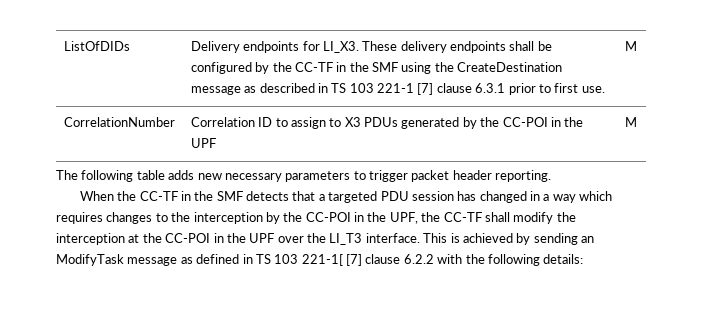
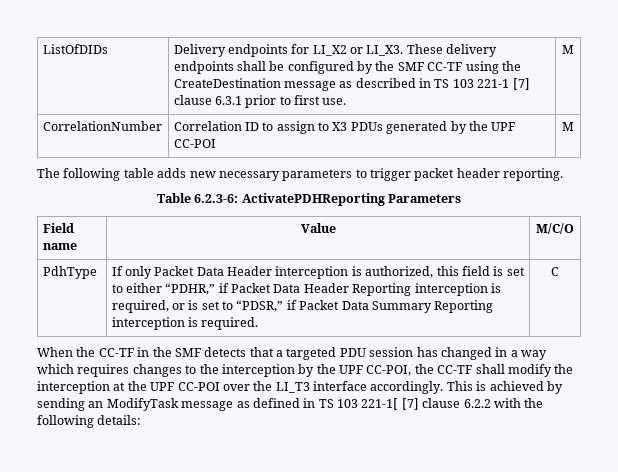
(320, 46) none -> [312,45,364,56] LI_X2 or
[294,62,399,72] CC-TF in the SMF -> [397,62,463,71] SMF CC-TF
[502,117,584,127] [190,138,216,148] CC-POI in the UPF -> [491,122,516,131] [173,139,216,148] UPF CC-POI
(552, 176) none -> [156,193,462,206] [42,223,74,233] [42,243,77,250] [300,223,336,233] [536,223,574,234] [42,266,97,279] [111,266,525,279] [111,283,501,296] [111,300,494,313] [111,317,259,330] [551,267,559,276] // Table 6.2.3-6: ActivatePDHReporting Parameters // Field name | Value | M/C/O // PdhType | If only Packet Data Header interception is authorized, this field is set to either “PDHR,” if Packet Data Header Reporting interception is required, or is set to “PDSR,” if Packet Data Summary Reporting interception is required. | C
[305,212,418,224] CC-POI in the UPF, -> [339,365,412,376] UPF CC-POI,
[165,233,275,243] CC-POI in the UPF -> [150,382,220,391] UPF CC-POI
[365,233,420,243] interface. -> [313,381,444,394] interface accordingly.

